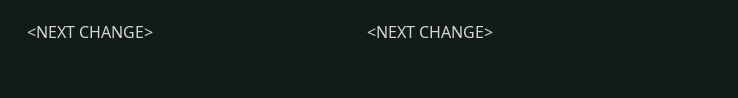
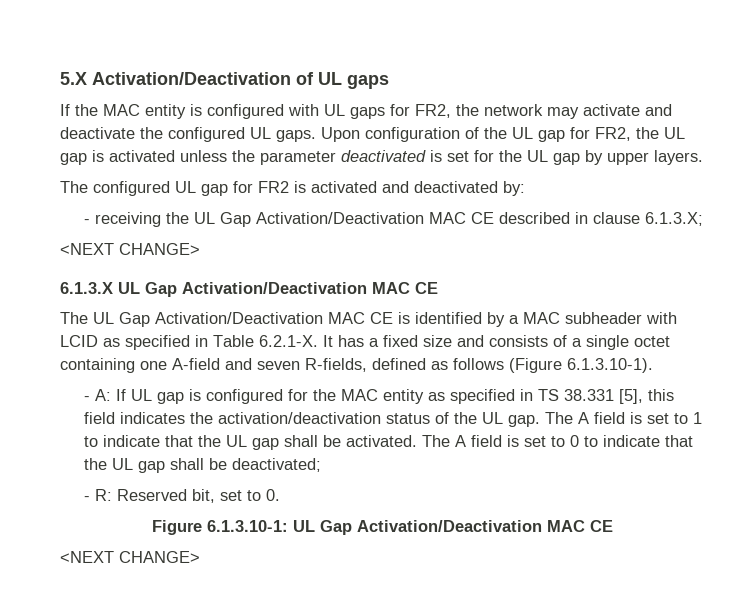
[27,26,154,38] <NEXT CHANGE> -> [60,72,389,89] [60,104,672,119] [60,127,685,142] [60,150,703,165] [60,181,525,196] [83,212,703,227] [60,243,200,255] [60,282,438,297] [60,312,677,327] [60,335,670,350] [60,358,653,373] [83,389,674,404] [83,412,702,427] [83,435,693,450] [83,458,321,473] [83,489,280,503] [152,520,613,535] 5.X Activation/Deactivation of UL gaps // If the MAC entity is configured with UL gaps for FR2, the network may activate and deactivate the configured UL gaps. Upon configuration of the UL gap for FR2, the UL gap is activated unless the parameter deactivated is set for the UL gap by upper layers. // The configured UL gap for FR2 is activated and deactivated by: // - receiving the UL Gap Activation/Deactivation MAC CE described in clause 6.1.3.X; // <NEXT CHANGE> // 6.1.3.X UL Gap Activation/Deactivation MAC CE // The UL Gap Activation/Deactivation MAC CE is identified by a MAC subheader with LCID as specified in Table 6.2.1-X. It has a fixed size and consists of a single octet containing one A-field and seven R-fields, defined as follows (Figure 6.1.3.10-1). // - A: If UL gap is configured for the MAC entity as specified in TS 38.331 [5], this field indicates the activation/deactivation status of the UL gap. The A field is set to 1 to indicate that the UL gap shall be activated. The A field is set to 0 to indicate that the UL gap shall be deactivated; // - R: Reserved bit, set to 0. // Figure 6.1.3.10-1: UL Gap Activation/Deactivation MAC CE

